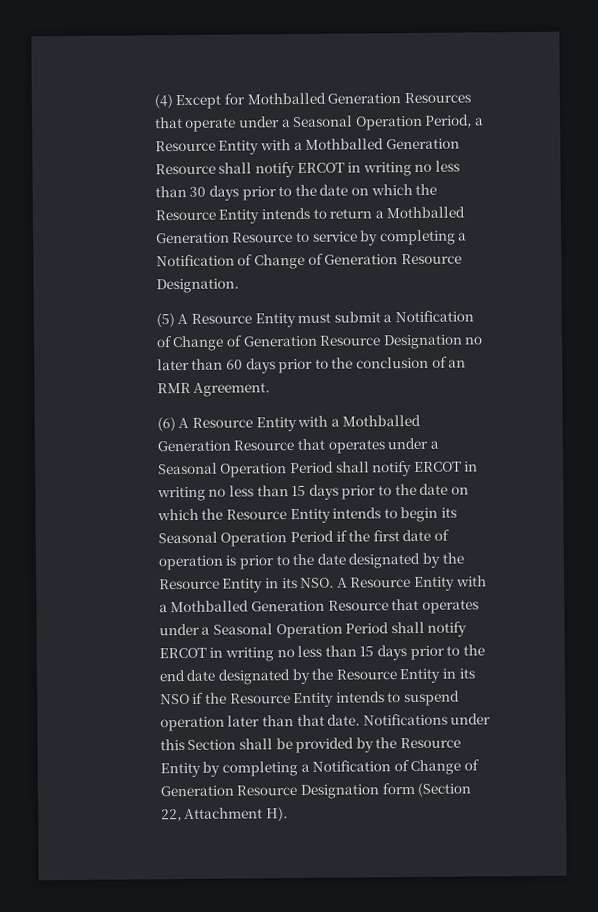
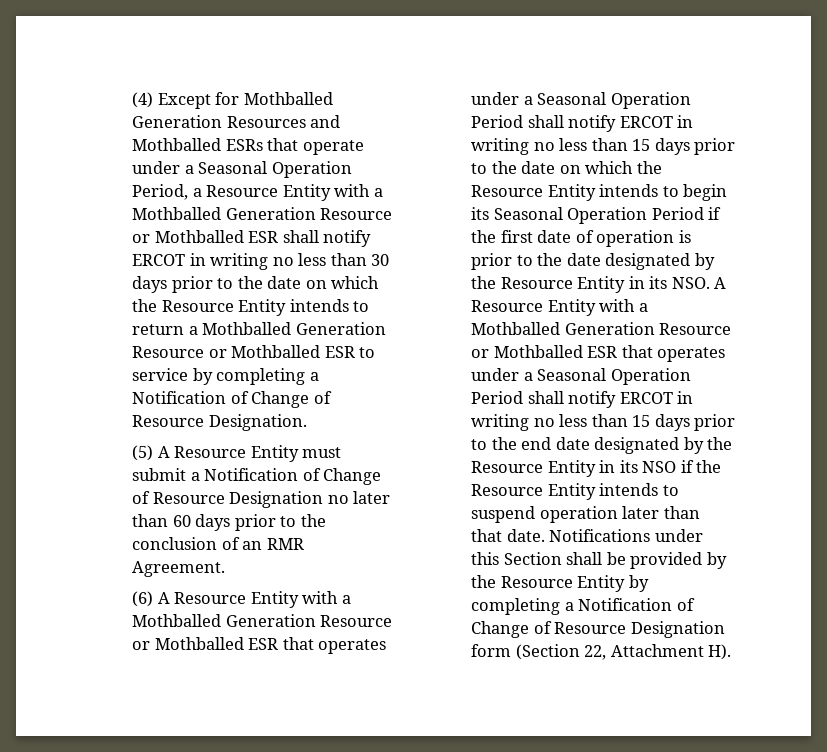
(471, 98) none -> [310,115,341,128] [132,138,263,151] and Mothballed ESRs
(216, 169) none -> [132,230,279,243] or Mothballed ESR
(294, 237) none -> [208,345,355,358] or Mothballed ESR
[324,254,399,265] Generation -> (332, 397) none
[242,335,318,347] Generation -> (151, 497) none
(295, 445) none -> [132,637,279,650] or Mothballed ESR
(389, 605) none -> [471,345,618,358] or Mothballed ESR
[159,785,234,797] Generation -> (552, 627) none

